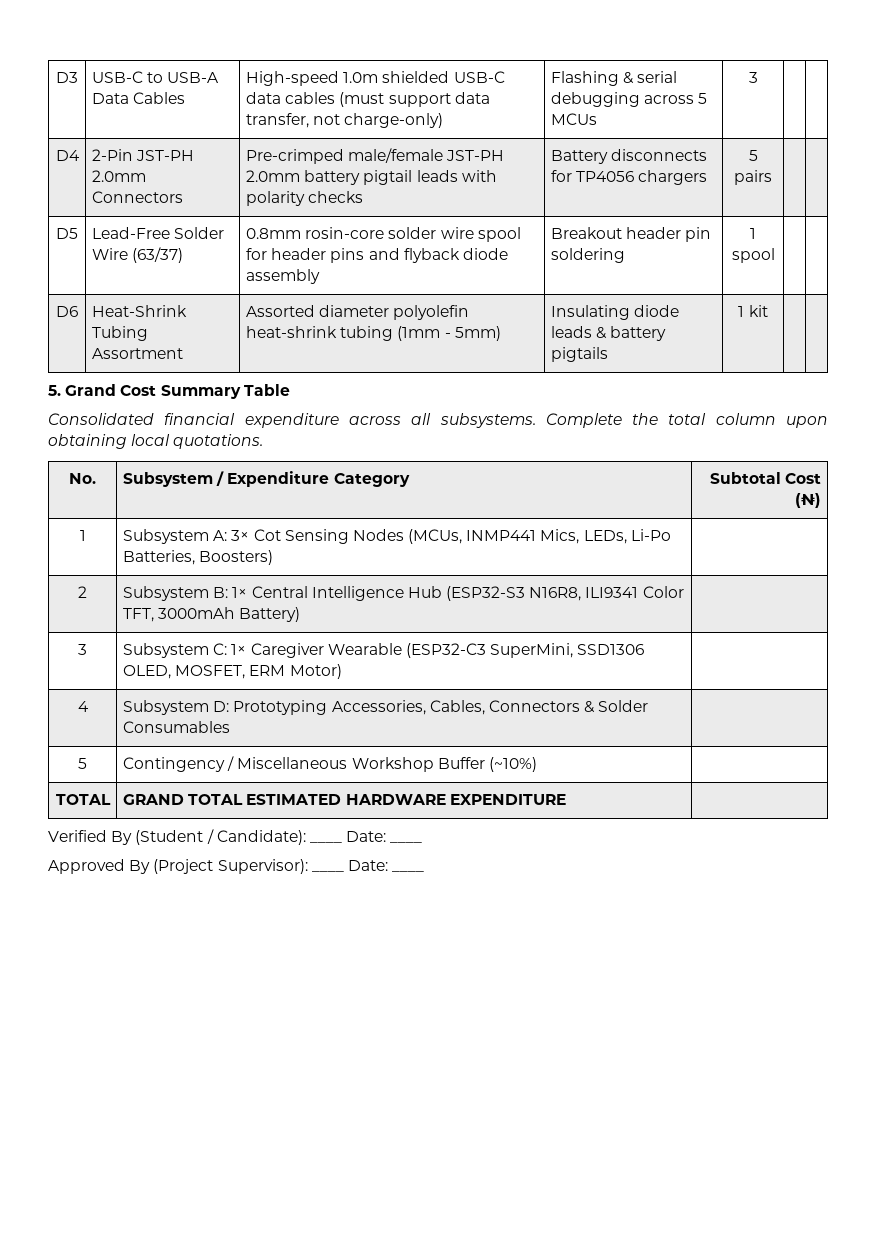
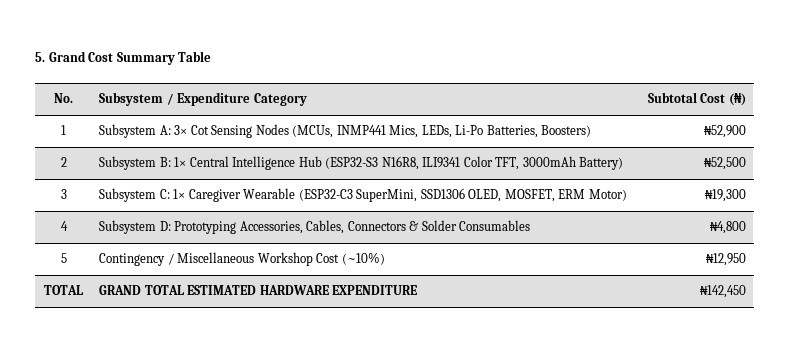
[56,72,78,83] [91,71,220,83] [91,92,186,104] [245,71,505,86] [245,92,490,107] [245,113,444,128] [550,71,678,86] [550,92,708,107] [550,113,597,125] [748,72,758,83] [55,150,80,161] [91,149,195,161] [91,170,146,182] [91,191,183,203] [245,148,505,164] [245,170,497,185] [245,191,364,206] [550,149,708,164] [550,170,708,185] [748,150,758,161] [734,170,772,185] [56,228,78,239] [91,227,225,239] [91,247,184,263] [245,227,521,242] [245,248,508,263] [245,269,320,284] [550,227,712,242] [550,248,625,263] [750,228,756,239] [731,248,775,263] [56,306,78,317] [91,305,187,317] [91,326,148,341] [91,348,183,359] [245,305,470,320] [245,326,501,341] [550,305,680,320] [550,326,667,341] [550,347,608,362] [738,305,768,317] D3 | USB-C to USB-A Data Cables | High-speed 1.0m shielded USB-C data cables (must support data transfer, not charge-only) | Flashing & serial debugging across 5 MCUs | 3 | | // D4 | 2-Pin JST-PH 2.0mm Connectors | Pre-crimped male/female JST-PH 2.0mm battery pigtail leads with polarity checks | Battery disconnects for TP4056 chargers | 5 pairs | | // D5 | Lead-Free Solder Wire (63/37) | 0.8mm rosin-core solder wire spool for header pins and flyback diode assembly | Breakout header pin soldering | 1 spool | | // D6 | Heat-Shrink Tubing Assortment | Assorted diameter polyolefin heat-shrink tubing (1mm - 5mm) | Insulating diode leads & battery pigtails | 1 kit | | // -> (35, 57) none
[48,413,828,428] [48,434,264,449] // Consolidated financial expenditure across all subsystems. Complete the total column upon obtaining local quotations. -> (212, 56) none
(274, 557) none -> [703,125,746,138] ₦52,900
(301, 614) none -> [703,157,746,170] ₦52,500
(342, 671) none -> [704,189,746,202] ₦19,300
(230, 727) none -> [709,221,746,234] ₦4,800
[437,757,485,769] Buffer -> [316,253,340,263] Cost
(537, 764) none -> [705,253,746,266] ₦12,950
[48,829,342,845] [346,831,387,842] [390,842,423,843] [48,859,344,874] [347,860,388,871] [392,871,425,872] // Verified By (Student / Candidate): ____ Date: ____ // Approved By (Project Supervisor): ____ Date: ____ -> [699,285,746,298] ₦142,450

